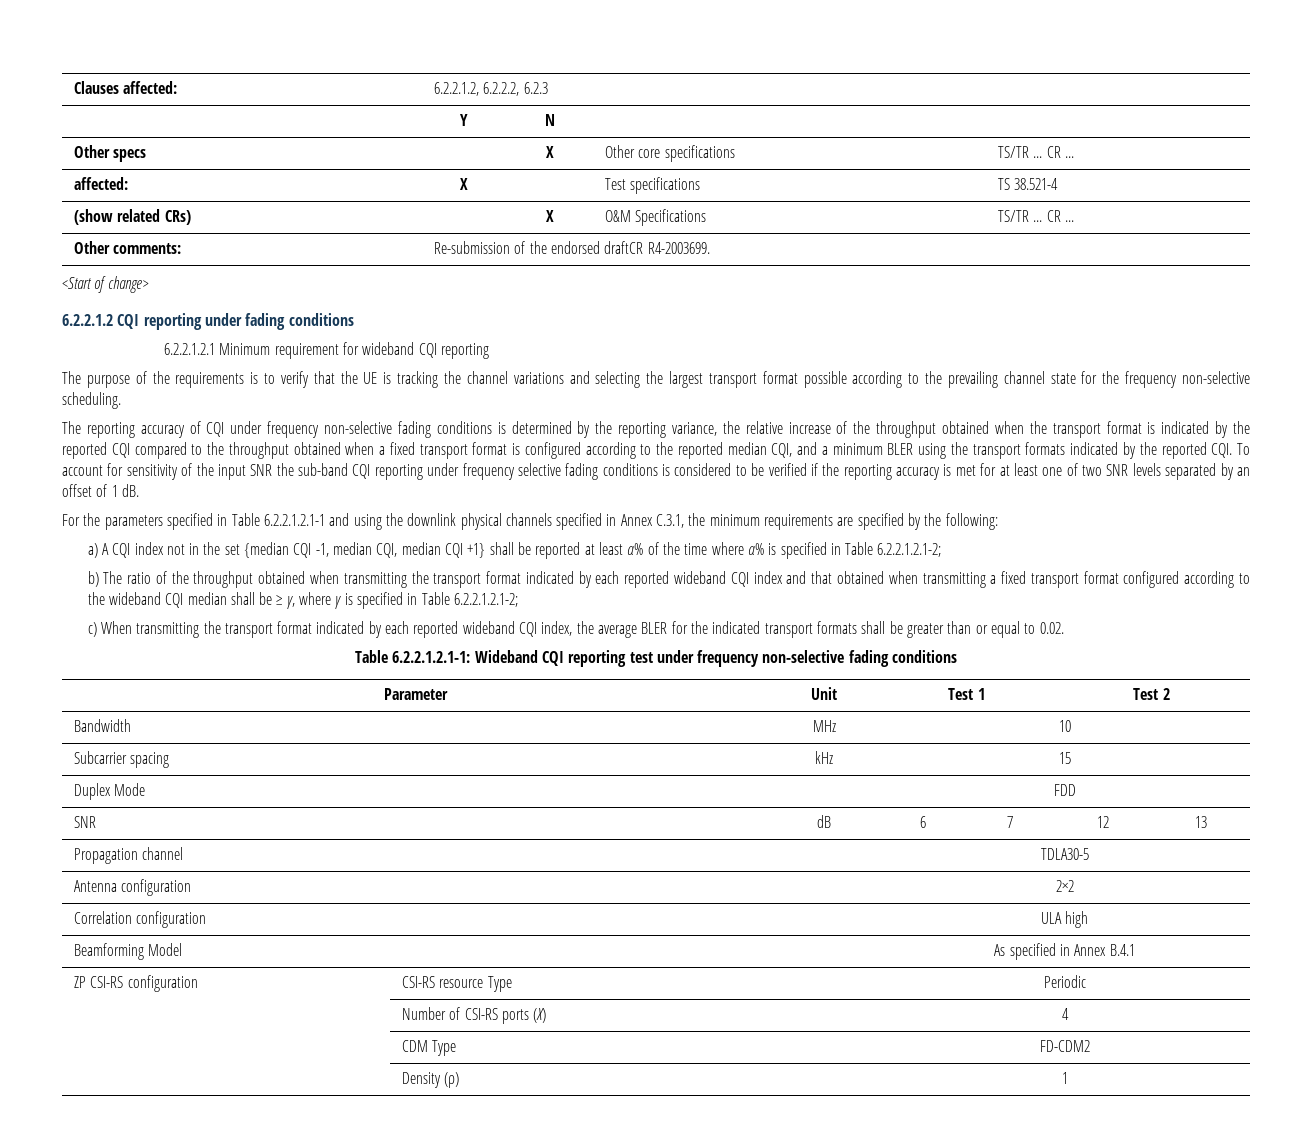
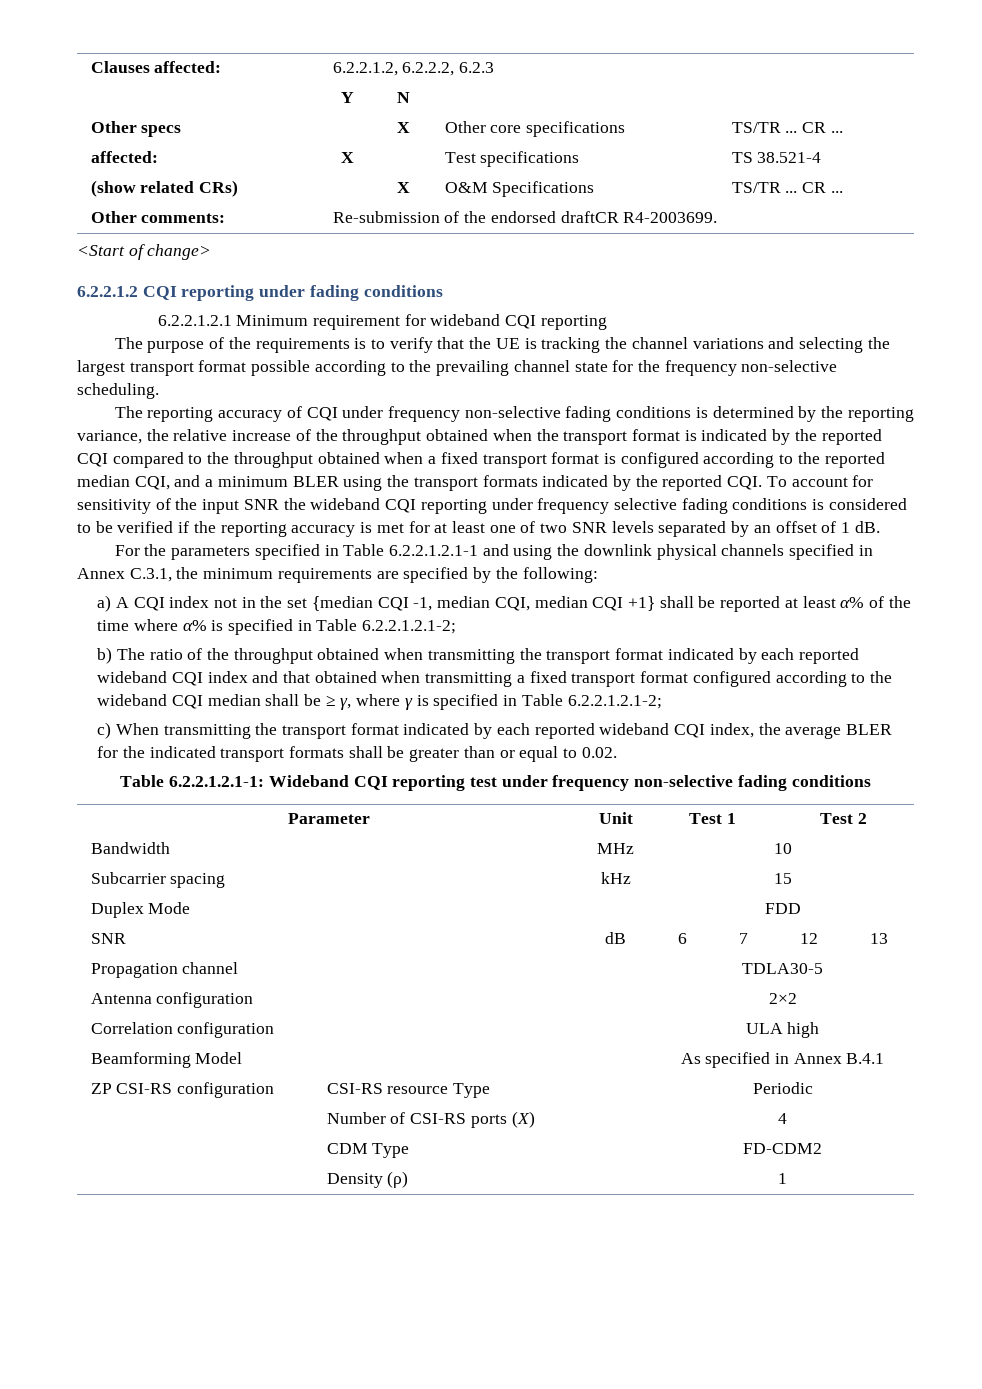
[298,463,349,476] sub-band -> [310,498,381,510] wideband

